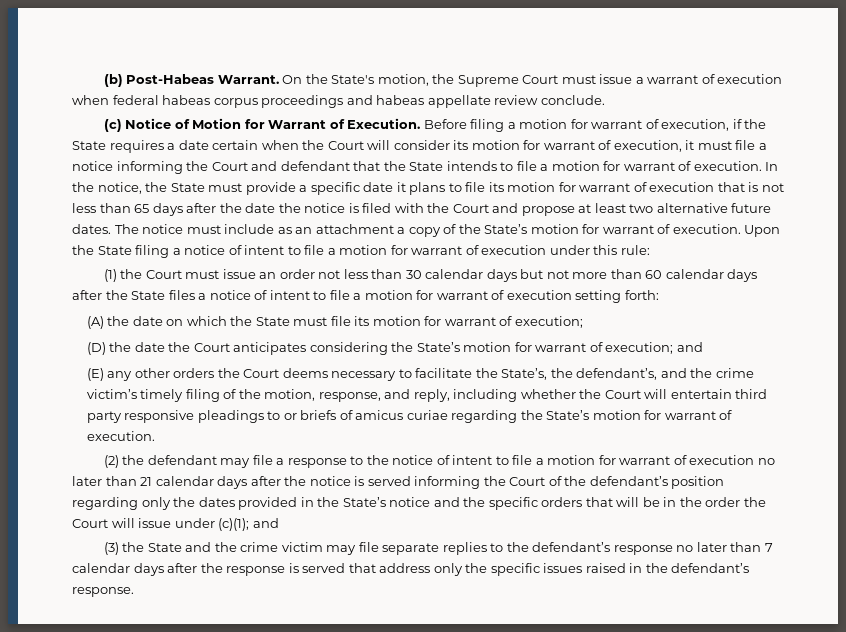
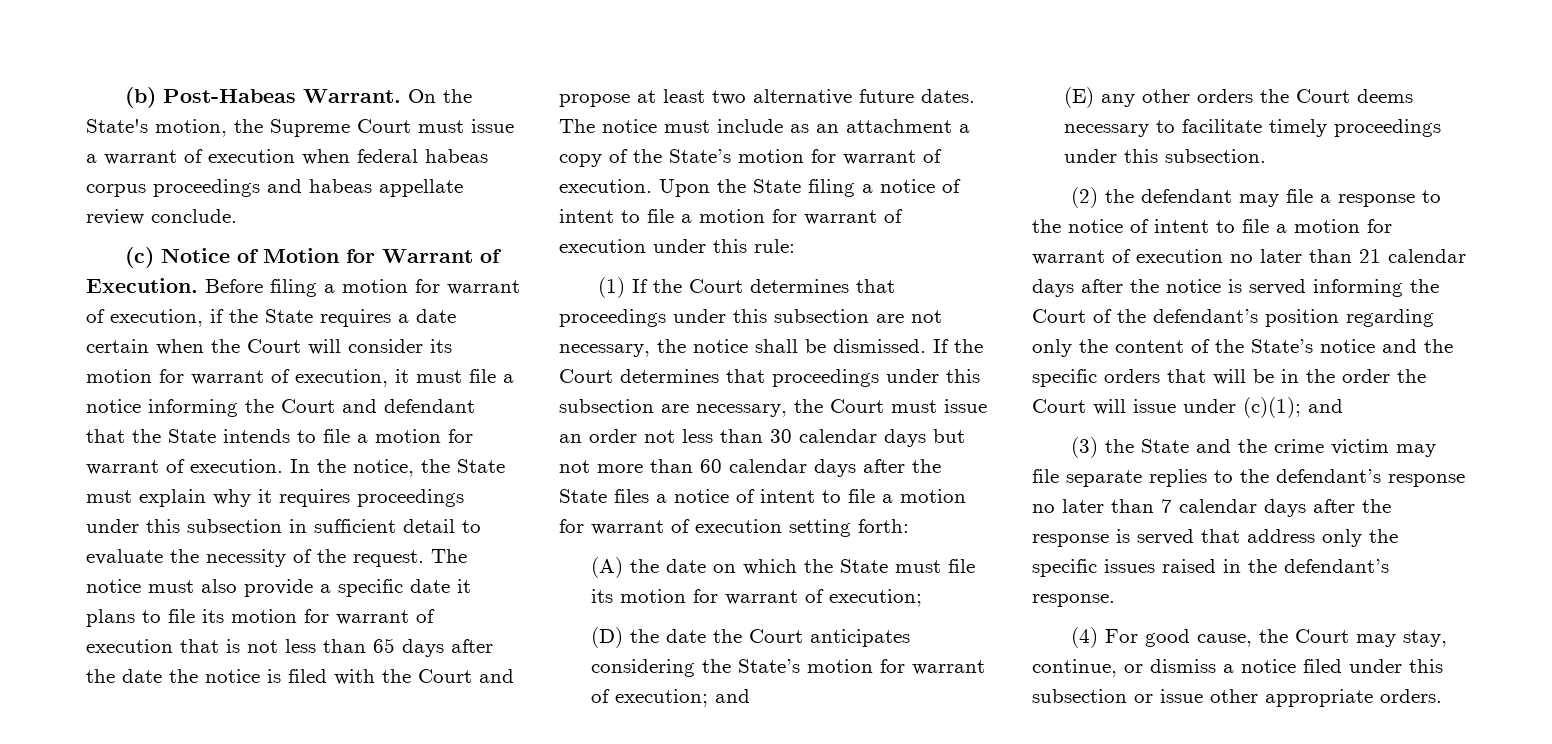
(243, 187) none -> [139,489,464,507] [86,519,481,533] [86,549,467,567] [86,579,237,593] explain why it requires proceedings under this subsection in sufficient detail to evaluate the necessity of the request. The notice must also
(117, 275) none -> [631,279,895,293] [559,309,942,327] [559,339,983,357] [559,369,980,387] [559,399,787,417] If the Court determines that proceedings under this subsection are not necessary, the notice shall be dismissed. If the Court determines that proceedings under this subsection are necessary,
[475,368,754,380] [86,389,768,402] [86,410,733,423] [86,431,155,441] the State’s, the defendant’s, and the crime victim’s timely filing of the motion, response, and reply, including whether the Court will entertain third party responsive pleadings to or briefs of amicus curiae regarding the State’s motion for warrant of execution. -> [1269,119,1442,137] [1064,149,1267,163] timely proceedings under this subsection.
[198,497,314,510] dates provided in -> [1115,339,1210,353] content of
(134, 592) none -> [1070,627,1447,648] [1032,659,1443,677] [1032,689,1442,707] // (4) For good cause, the Court may stay, continue, or dismiss a notice filed under this subsection or issue other appropriate orders.

